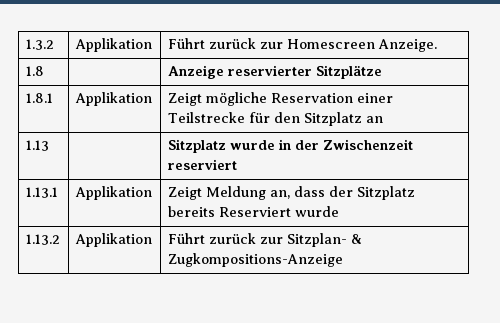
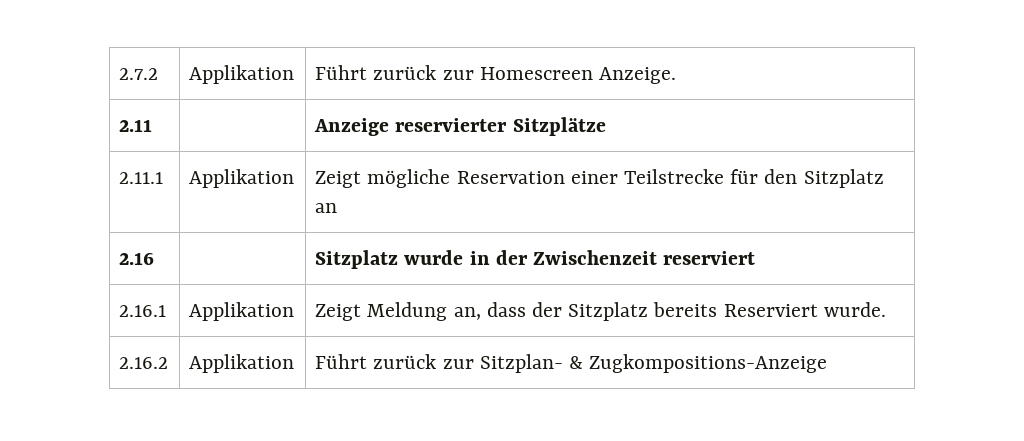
[25,39,54,50] 1.3.2 -> [119,68,159,80] 2.7.2
[25,66,44,76] 1.8 -> [119,119,153,132] 2.11
[25,93,53,103] 1.8.1 -> [119,172,164,184] 2.11.1
[25,140,49,151] 1.13 -> [119,252,155,265] 2.16
[25,187,58,198] 1.13.1 -> [119,305,167,317] 2.16.1
[294,206,339,217] [25,234,60,245] wurde // 1.13.2 -> [823,302,886,317] [119,357,169,369] wurde. // 2.16.2

